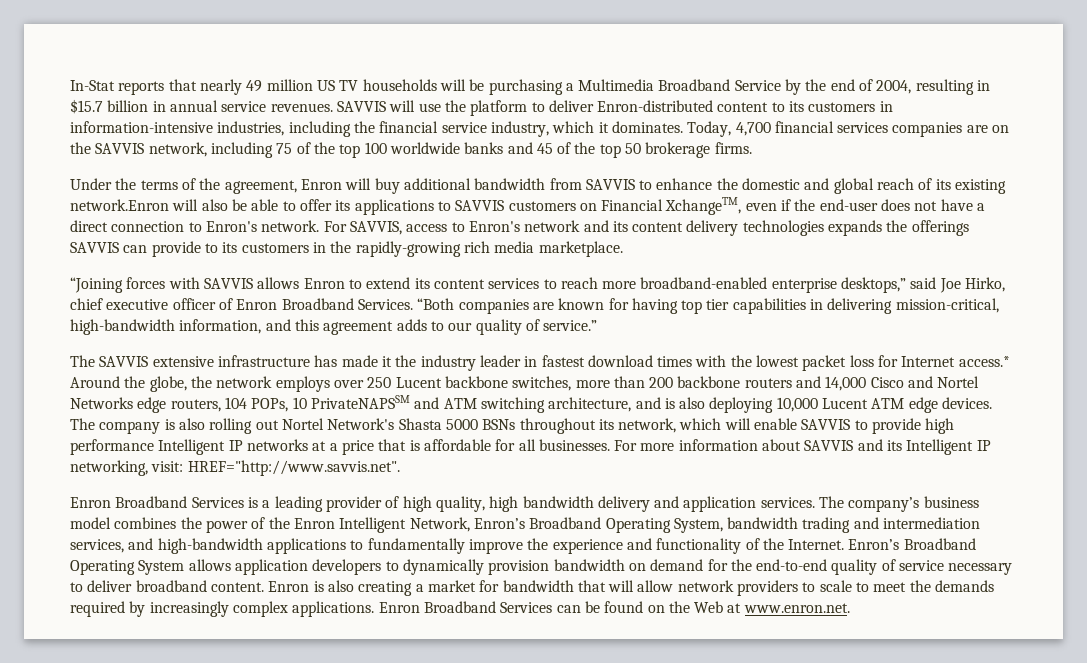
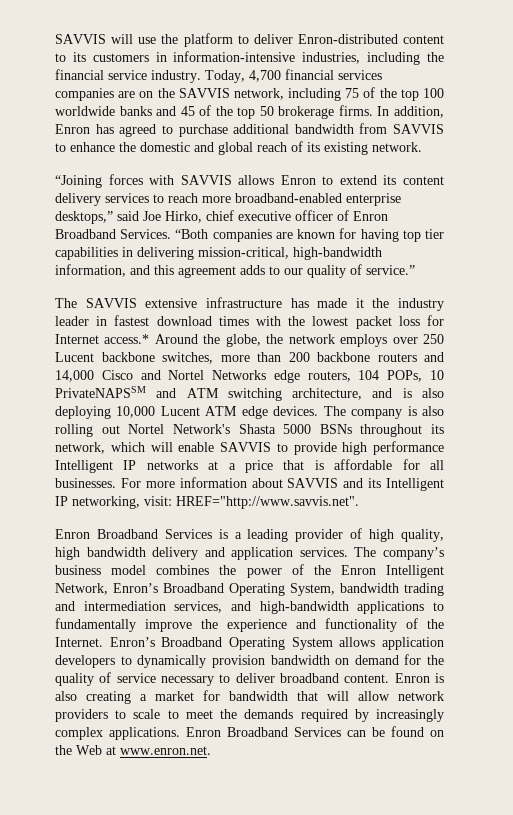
[70,79,991,95] [70,99,333,114] In-Stat reports that nearly 49 million US TV households will be purchasing a Multimedia Broadband Service by the end of 2004, resulting in $15.7 billion in annual service revenues. -> (55, 39) none
[490,121,683,137] industry, which it dominates. -> [151,70,201,83] industry.
[70,178,400,194] // Under the terms of the agreement, Enron will buy -> [377,106,444,118] [55,124,228,137] In addition, Enron has agreed to purchase
[70,197,986,215] [70,220,969,236] [70,241,623,257] network.Enron will also be able to offer its applications to SAVVIS customers on Financial XchangeTM, even if the end-user does not have a direct connection to Enron's network. For SAVVIS, access to Enron's network and its content delivery technologies expands the offerings SAVVIS can provide to its customers in the rapidly-growing rich media marketplace. -> [372,142,422,152] network.
(485, 284) none -> [55,193,101,206] delivery
[756,559,828,571] end-to-end -> (444, 660) none

